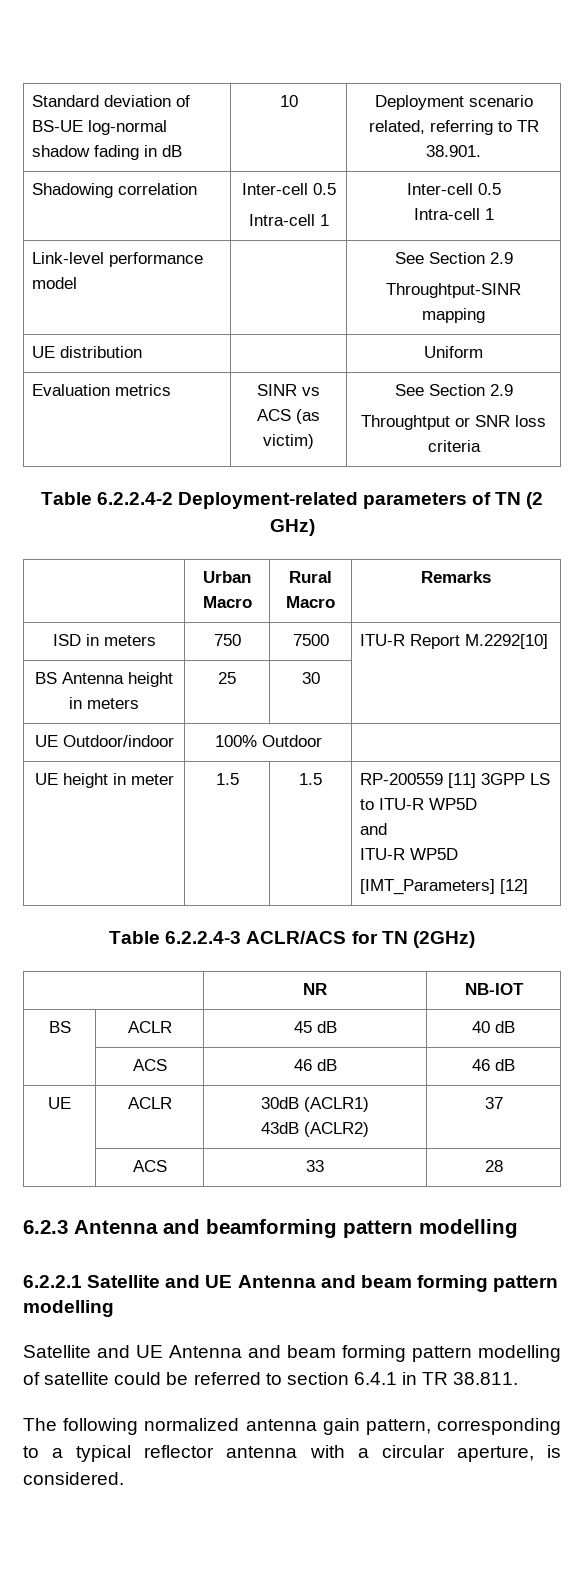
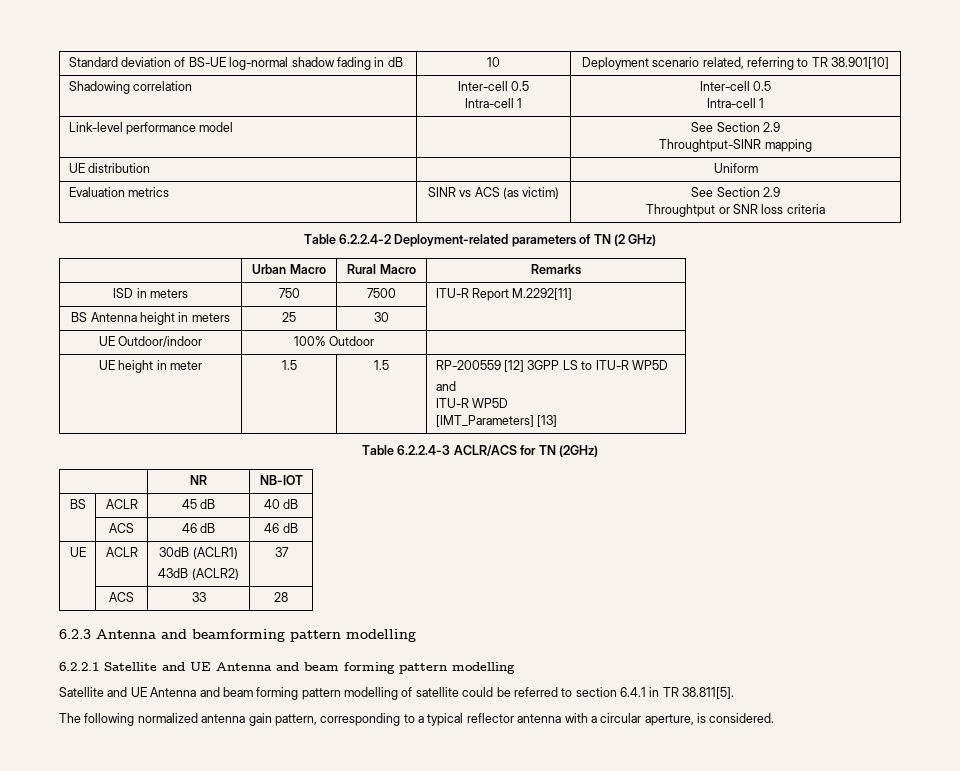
[426,145,481,157] 38.901. -> [831,57,890,69] 38.901[10]
[464,634,548,649] M.2292[10] -> [512,288,573,300] M.2292[11]
[447,773,476,788] [11] -> [504,360,525,372] [12]
[499,879,528,894] [12] -> [537,415,558,427] [13]
[453,1372,519,1385] 38.811. -> [682,687,735,699] 38.811[5].

